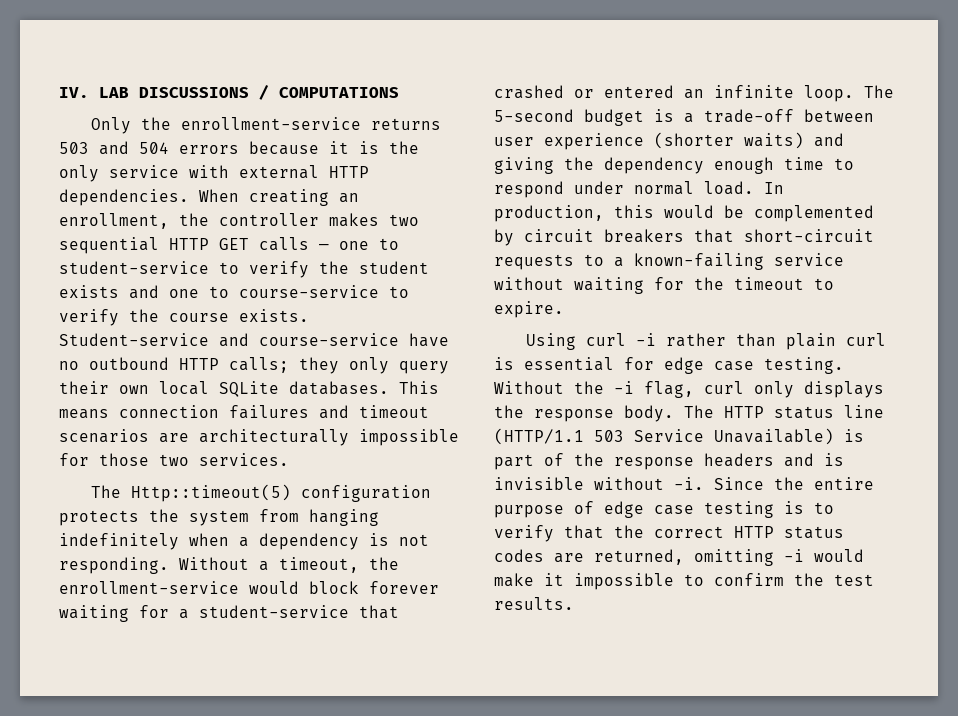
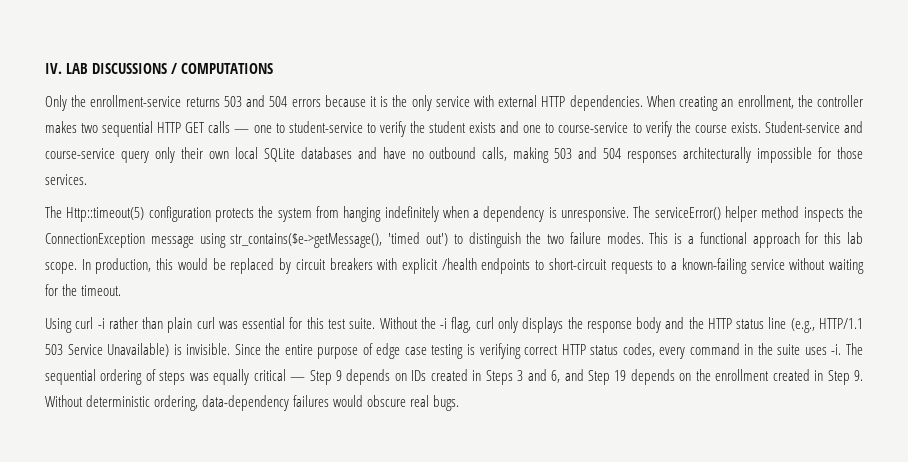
[409,333,449,347] [59,357,449,374] [59,381,439,397] [59,405,429,419] [59,429,189,443] have no outbound HTTP calls; they only query their own local SQLite databases. This means connection failures and timeout scenarios are -> [120,147,678,163] query only their own local SQLite databases and have no outbound calls, making 503 and 504 responses
[159,454,189,466] two -> (864, 153) none
[399,534,429,546] [59,557,399,574] [59,581,439,594] [59,605,399,622] [494,85,894,102] [494,109,874,126] [494,132,844,150] [494,157,854,174] [494,181,754,198] not responding. Without a timeout, the enrollment-service would block forever waiting for a student-service that crashed or entered an infinite loop. The 5-second budget is a trade-off between user experience (shorter waits) and giving the dependency enough time to respond under normal load. -> [561,206,863,222] [45,232,863,248] [45,262,77,274] unresponsive. The serviceError() helper method inspects the ConnectionException message using str_contains($e->getMessage(), 'timed out') to distinguish the two failure modes. This is a functional approach for this lab scope.
[754,205,874,222] complemented -> [230,258,275,274] replaced
[694,229,734,243] that -> [377,258,545,274] with explicit /health endpoints to
[734,277,834,290] [494,301,564,318] timeout to expire. -> [81,285,122,296] timeout.
[494,357,514,370] is -> [218,321,238,329] was
[664,357,844,374] edge case testing. -> [306,317,376,329] this test suite.
[624,405,714,422] body. The -> [636,317,704,333] body and the
[494,428,584,445] (HTTP/1.1 -> [790,318,863,333] (e.g., HTTP/1.1
[494,453,844,470] [494,477,704,490] part of the response headers and is invisible without -i. -> [186,343,231,355] invisible.
[814,502,834,514] [494,525,844,542] [494,549,864,566] [494,573,874,590] [494,597,574,610] to verify that the correct HTTP status codes are returned, omitting -i would make it impossible to confirm the test results. -> [479,343,864,359] [45,369,863,385] [45,395,460,411] verifying correct HTTP status codes, every command in the suite uses -i. The sequential ordering of steps was equally critical — Step 9 depends on IDs created in Steps 3 and 6, and Step 19 depends on the enrollment created in Step 9. Without deterministic ordering, data-dependency failures would obscure real bugs.

